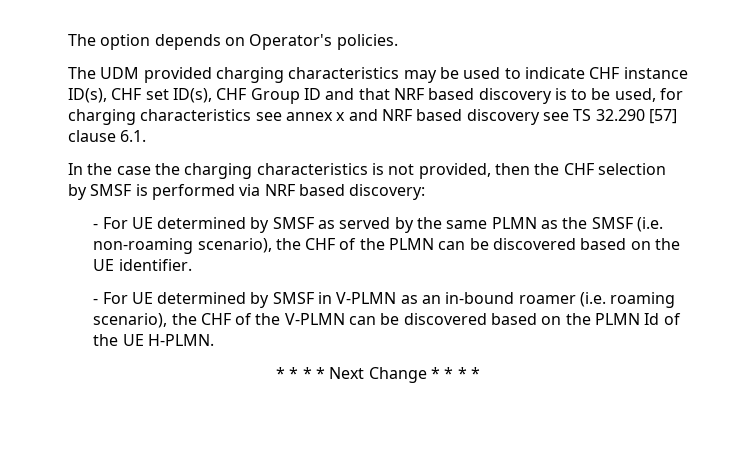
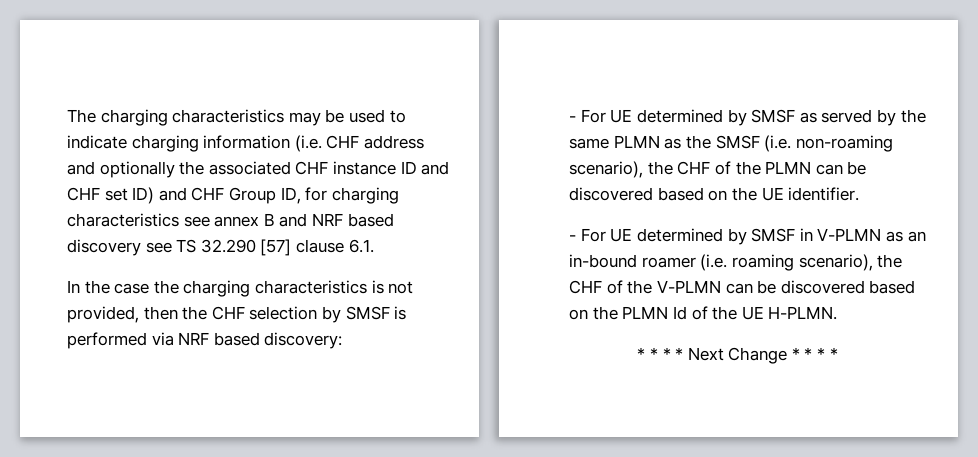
[68,34,398,50] [68,67,212,83] The option depends on Operator's policies. // The UDM provided -> [67,109,96,123] The
[589,67,688,79] [68,88,656,104] CHF instance ID(s), CHF set ID(s), CHF Group ID and that NRF based discovery is to be used, -> [131,135,424,152] [67,161,450,178] [67,187,301,204] charging information (i.e. CHF address and optionally the associated CHF instance ID and CHF set ID) and CHF Group ID,
[336,112,346,121] x -> [263,213,275,226] B

